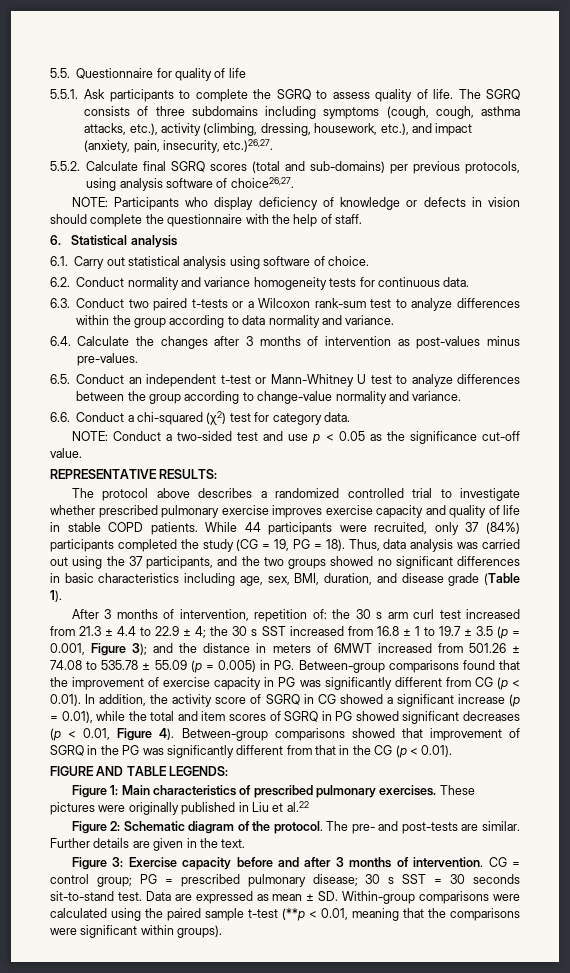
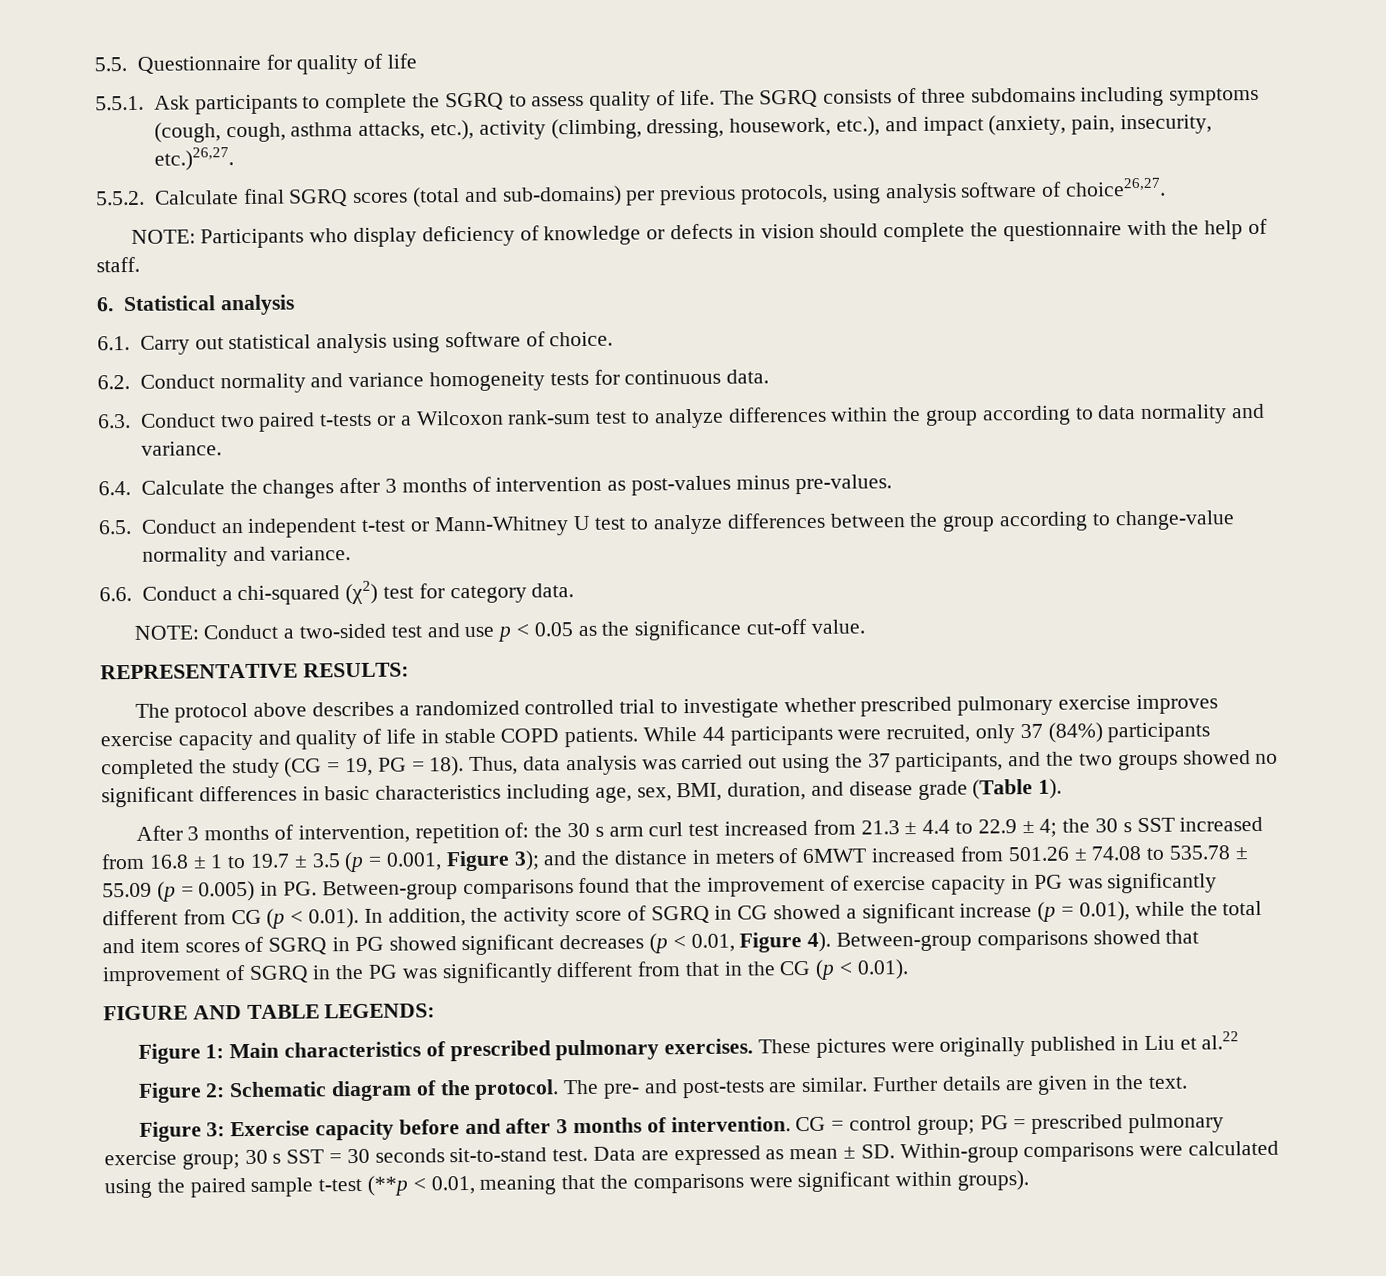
[312,874,358,886] disease; -> [104,1150,240,1170] exercise group;

